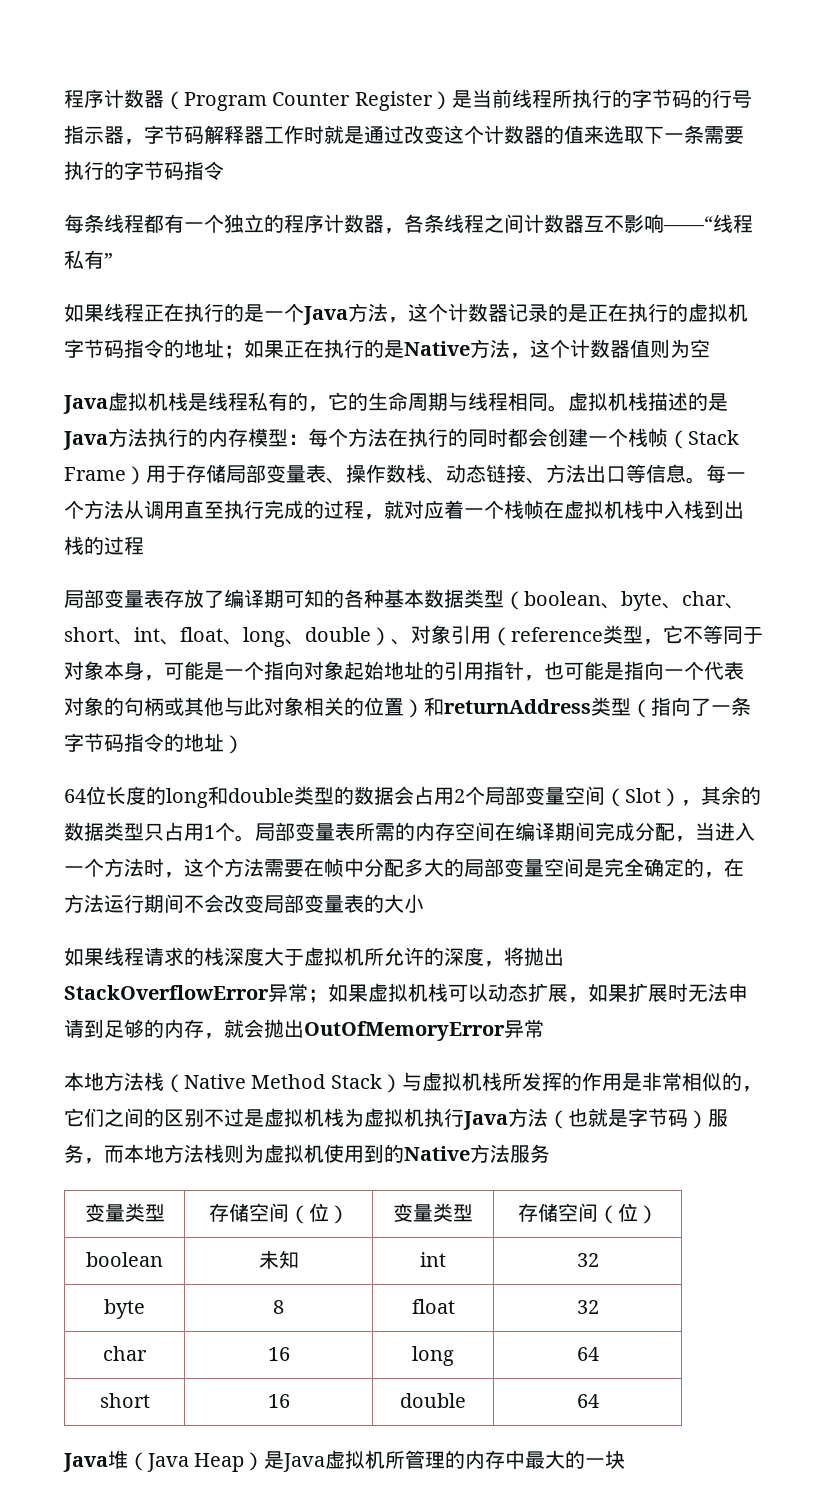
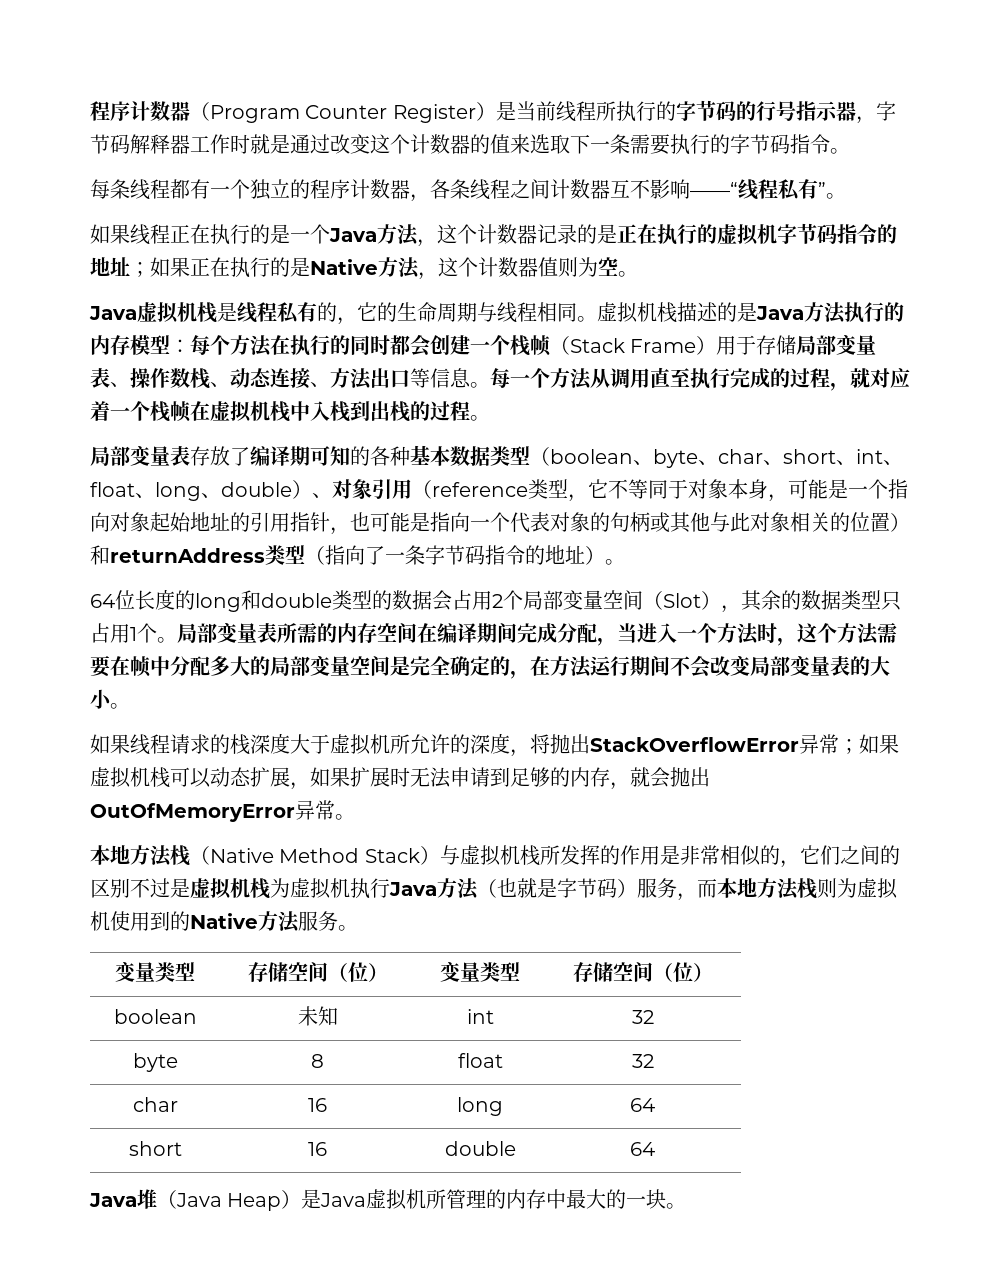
(224, 170) none -> [830,148,850,154] 。
(113, 260) none -> [826,193,846,199] 。
(710, 348) none -> [618,271,638,277] 。
[486,464,506,483] 链 -> [270,368,290,388] 连
(144, 545) none -> [470,415,490,421] 。
(244, 744) none -> [605,559,625,565] 。
(424, 903) none -> [110,703,130,709] 。
(544, 1028) none -> [335,814,355,820] 。
(550, 1153) none -> [338,925,358,931] 。
(626, 1459) none -> [666,1203,687,1209] 。

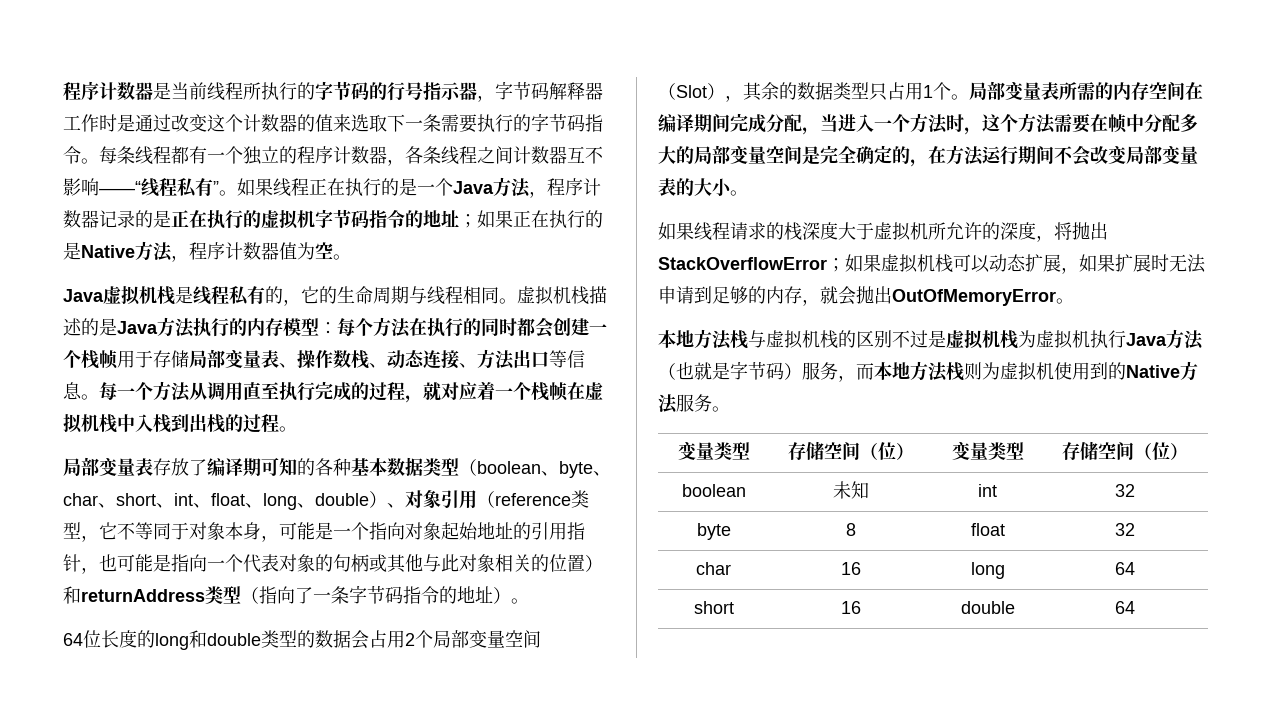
[90,101,496,123] 程序计数器（Program Counter Register） -> [63,81,153,101] 程序计数器
[250,134,270,154] 就 -> (117, 123) none
(850, 151) // -> (99, 161) none
(846, 196) // -> (237, 193) none
[437,224,477,244] 这个 -> [547,178,583,196] 程序
[438,257,478,277] 这个 -> [189,242,225,260] 程序
[558,257,578,277] 则 -> (297, 251) none
[550,336,717,355] （Stack Frame） -> (118, 359) none
[799,734,839,754] 异常 -> (827, 263) none
[295,800,335,820] 异常 -> (1056, 297) none
[190,845,880,868] （Native Method Stack）与虚拟机栈所发挥的作用是非常相似的，它们之间 -> [748,330,838,349] 与虚拟机栈
[89,1189,687,1211] // Java堆（Java Heap）是Java虚拟机所管理的内存中最大的一块。 -> (1135, 607) none

